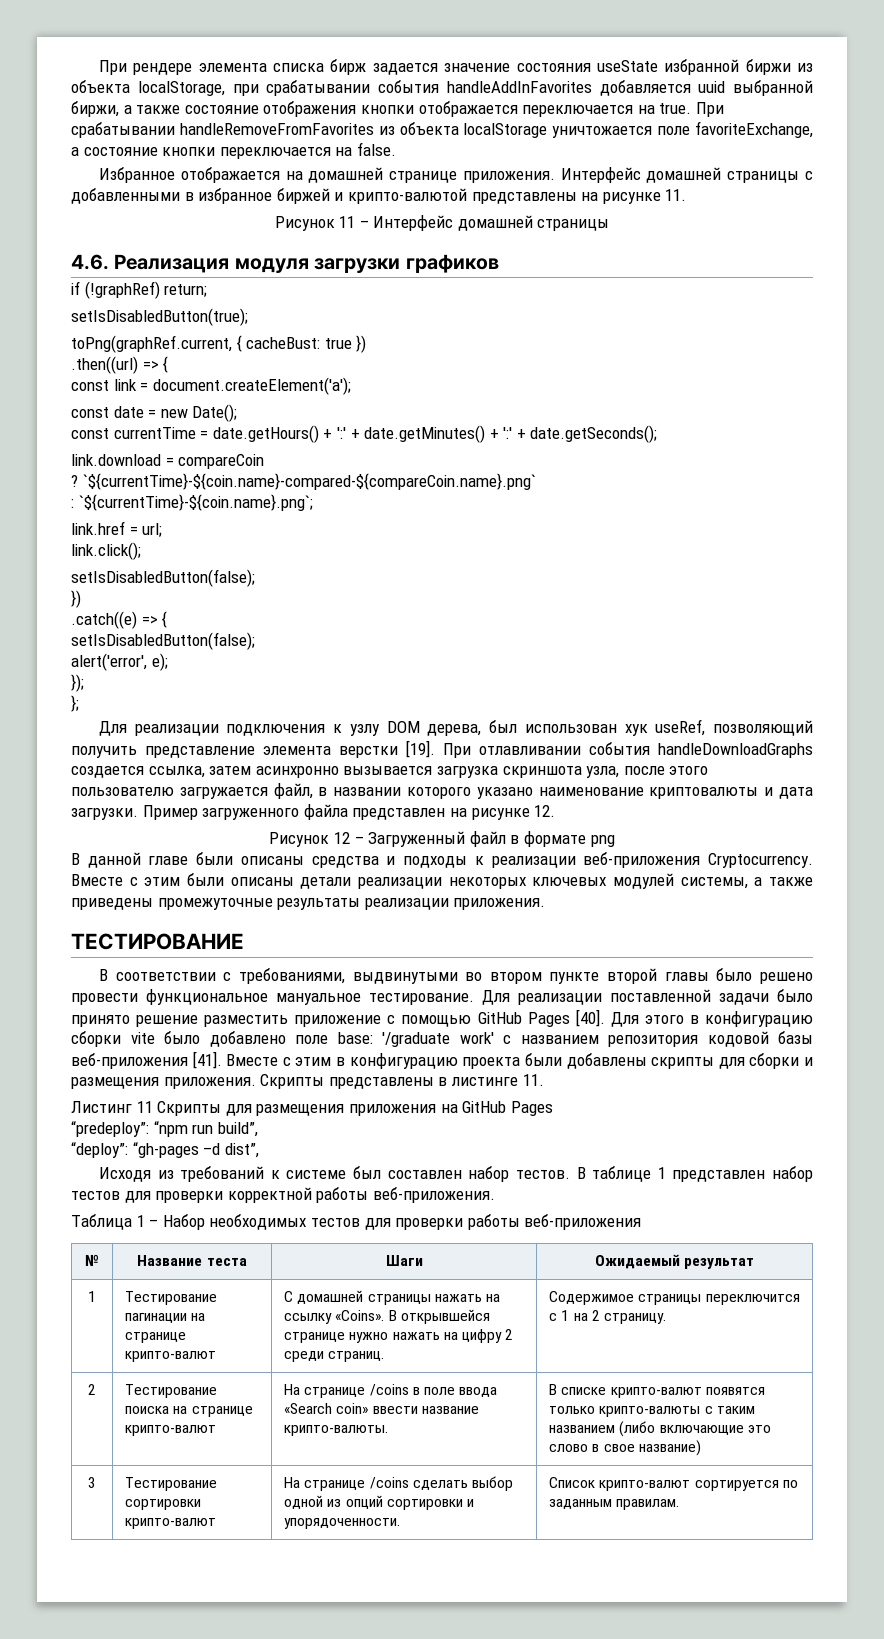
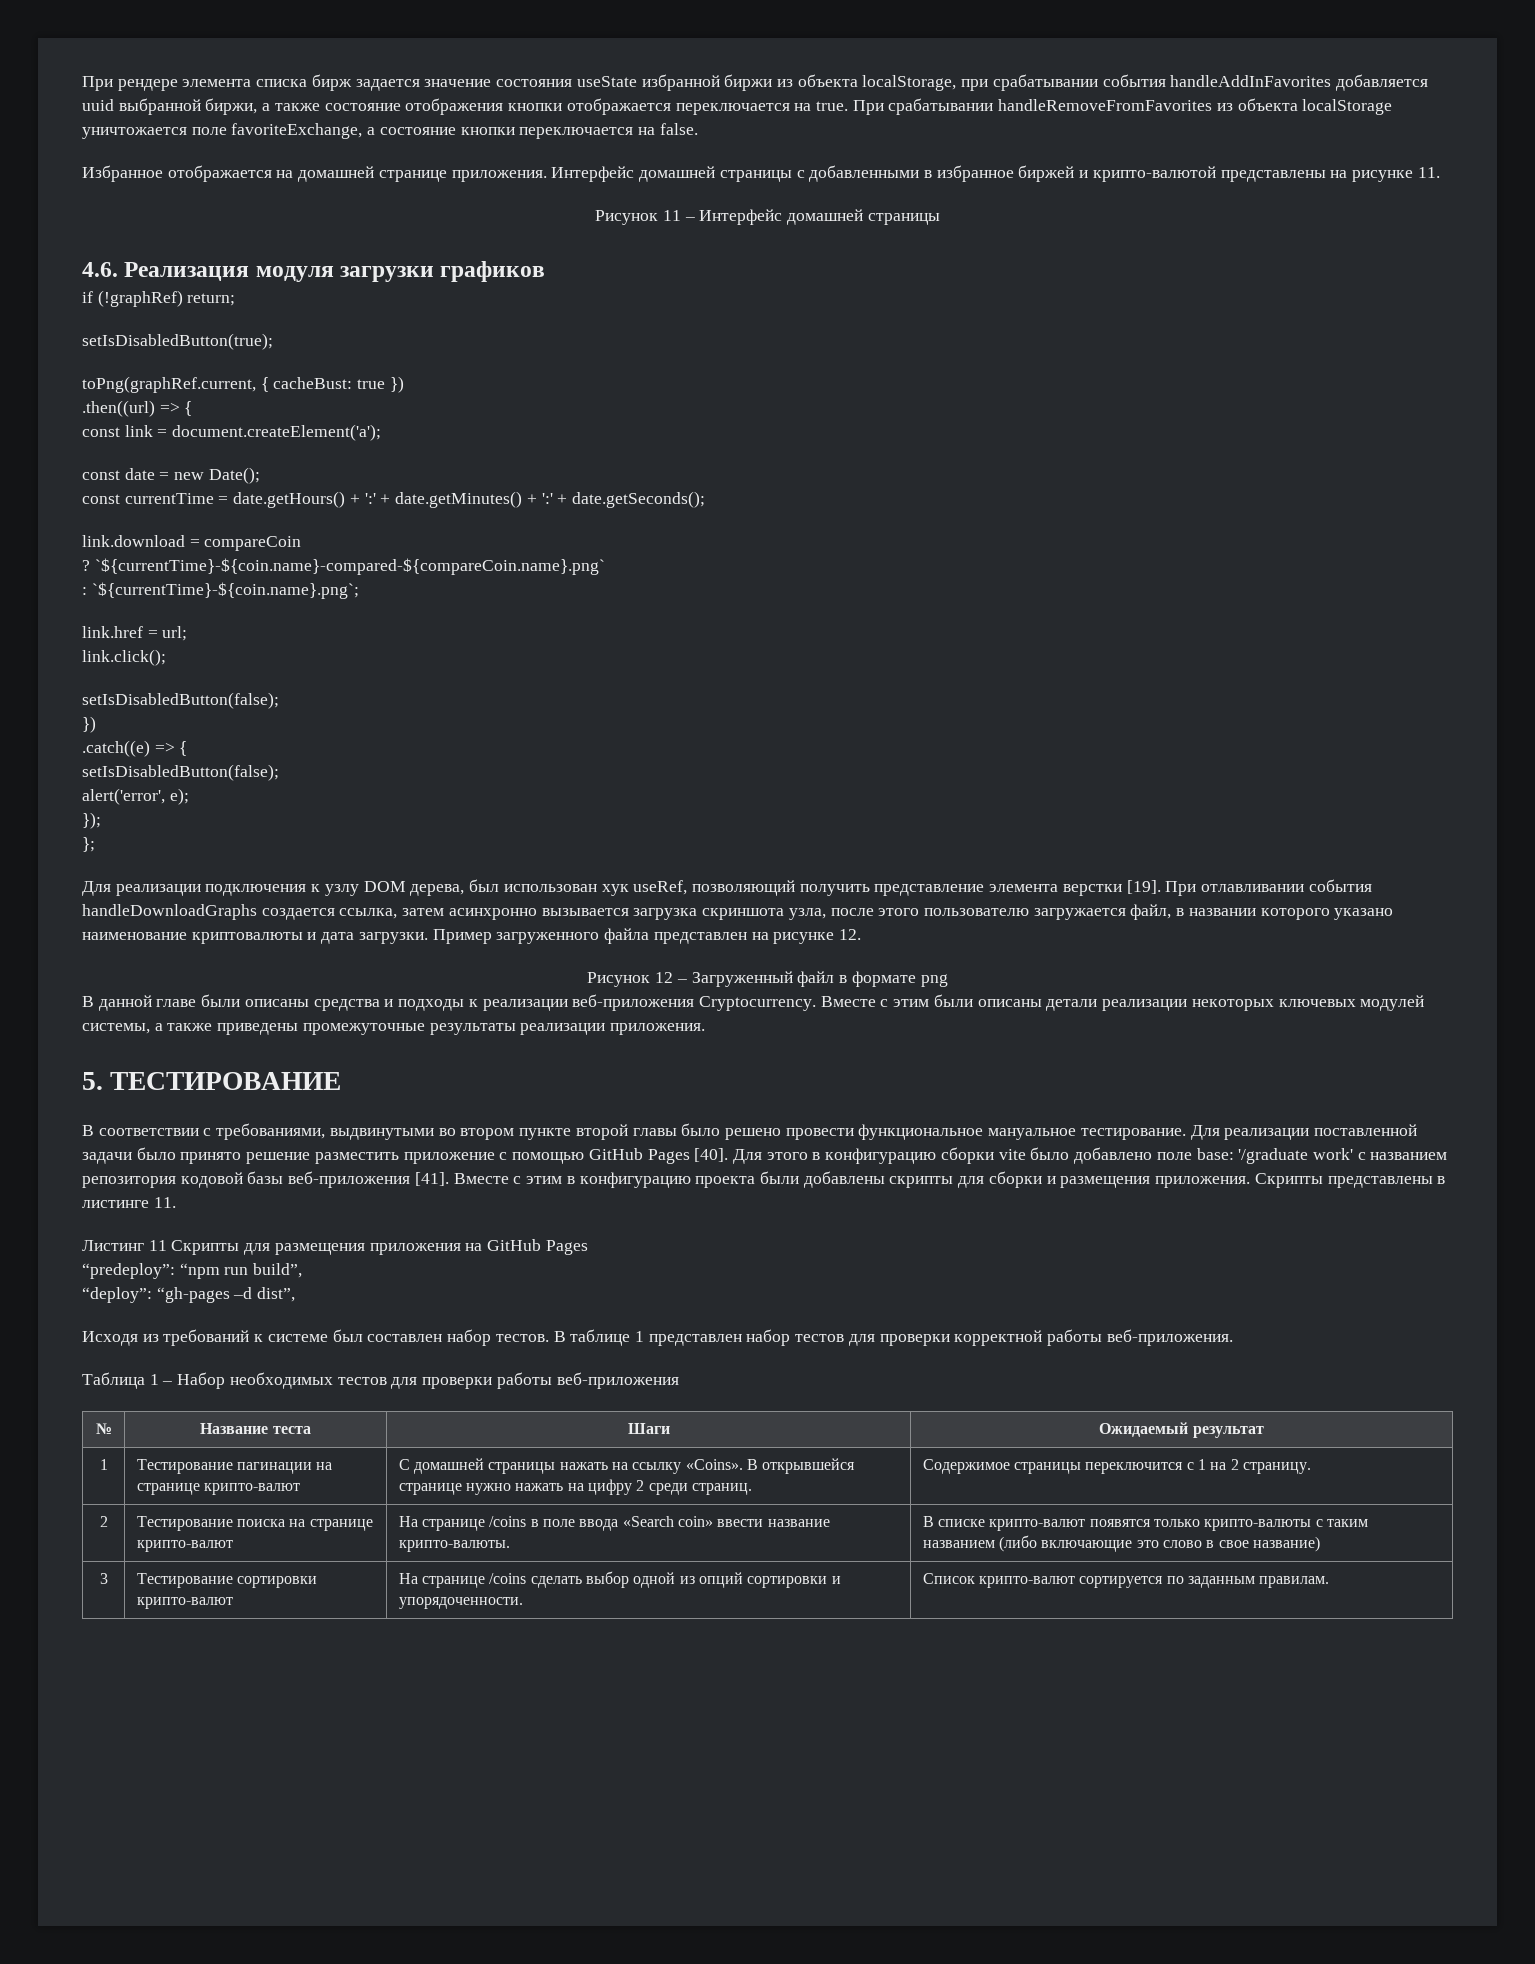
(546, 904) none -> [82,1072,103,1090] 5.

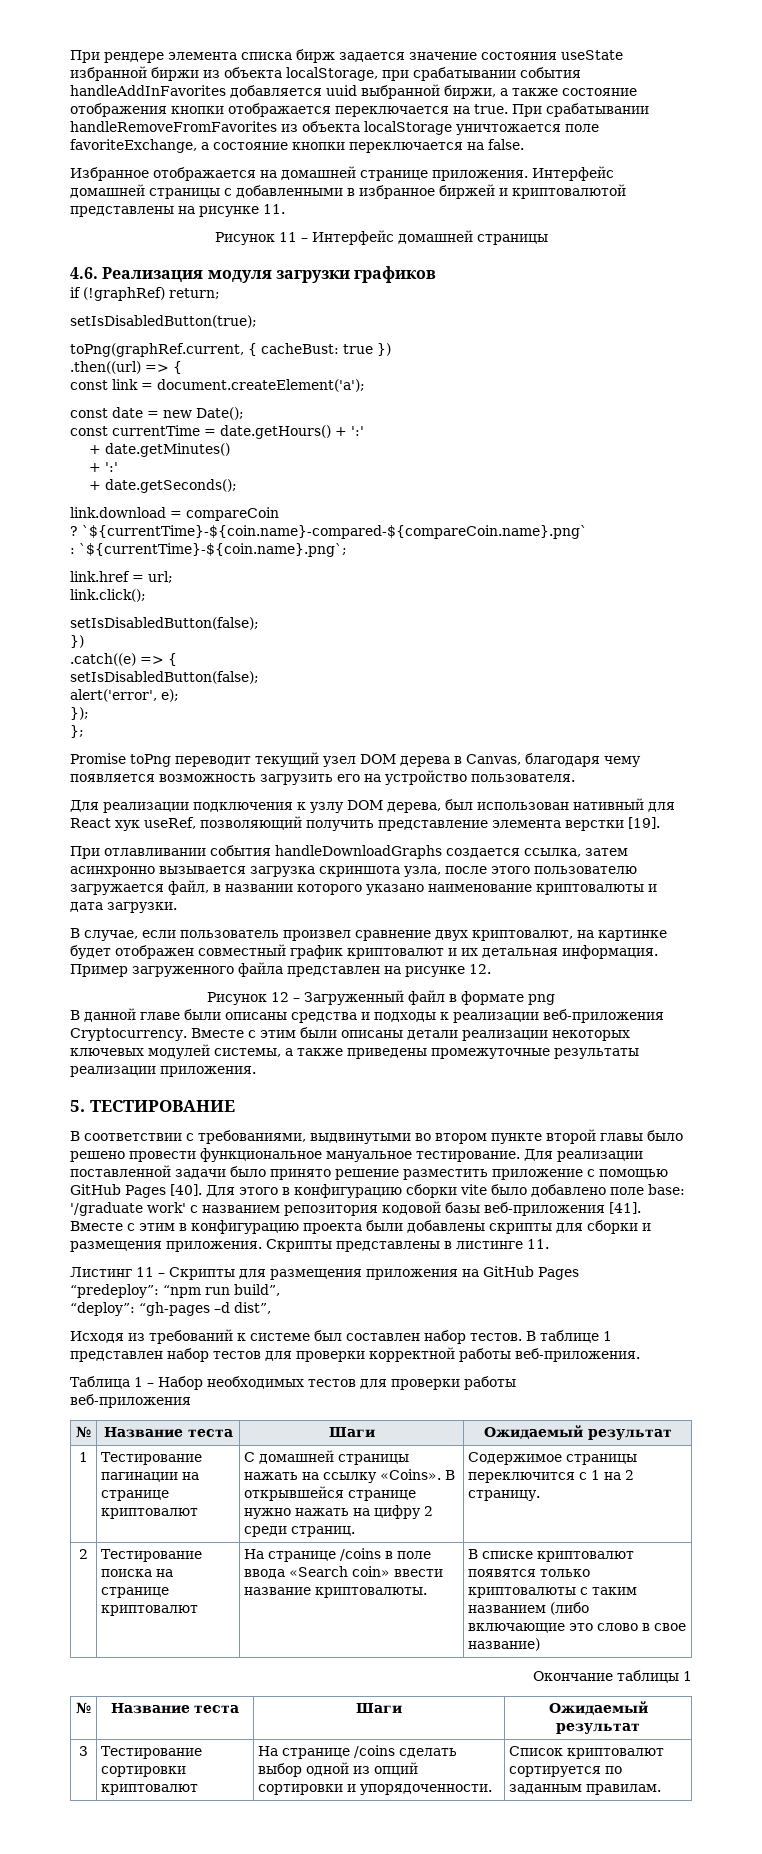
[1092,166,1216,182] крипто-валютой -> [512,184,626,199] криптовалютой
(376, 498) none -> (364, 431) //
[526,493,553,504] + ':' -> [88,462,118,472] // + ':' //
(95, 844) none -> [70,752,641,767] [70,770,575,785] // Promise toPng переводит текущий узел DOM дерева в Canvas, благодаря чему появляется возможность загрузить его на устройство пользователя.
(597, 888) none -> [573,798,675,812] [70,818,111,828] нативный для React
(1161, 887) none -> (660, 823) //
(428, 938) none -> [70,928,667,941] [70,944,658,959] // В случае, если пользователь произвел сравнение двух криптовалют, на картинке будет отображен совместный график криптовалют и их детальная информация.
(167, 1245) none -> [158,1273,165,1277] –
(552, 1380) none -> (516, 1383) //
[204,1483,301,1495] крипто-валют -> [101,1508,199,1519] криптовалют
[136,1540,233,1552] крипто-валют -> [101,1605,199,1616] криптовалют
[398,1540,510,1552] крипто-валюты. -> [315,1587,428,1598] криптовалюты.
[989,1519,1086,1531] крипто-валют -> [537,1551,635,1562] криптовалют
[1204,1519,1312,1531] крипто-валюты -> [468,1587,577,1598] криптовалюты
(1320, 1544) none -> [533,1670,692,1683] [76,1702,91,1714] [111,1703,239,1714] [356,1703,402,1713] [548,1701,648,1715] [556,1723,640,1734] // Окончание таблицы 1 // № | Название теста | Шаги | Ожидаемый результат
[136,1597,233,1609] крипто-валют -> [101,1784,199,1795] криптовалют
[979,1576,1076,1588] крипто-валют -> [567,1748,665,1759] криптовалют

